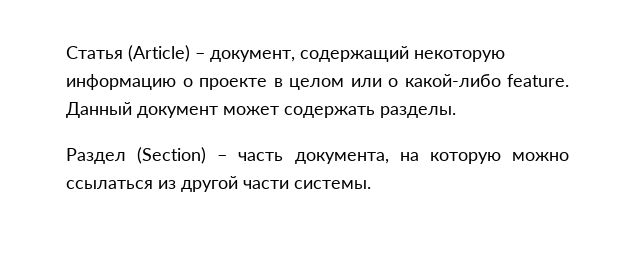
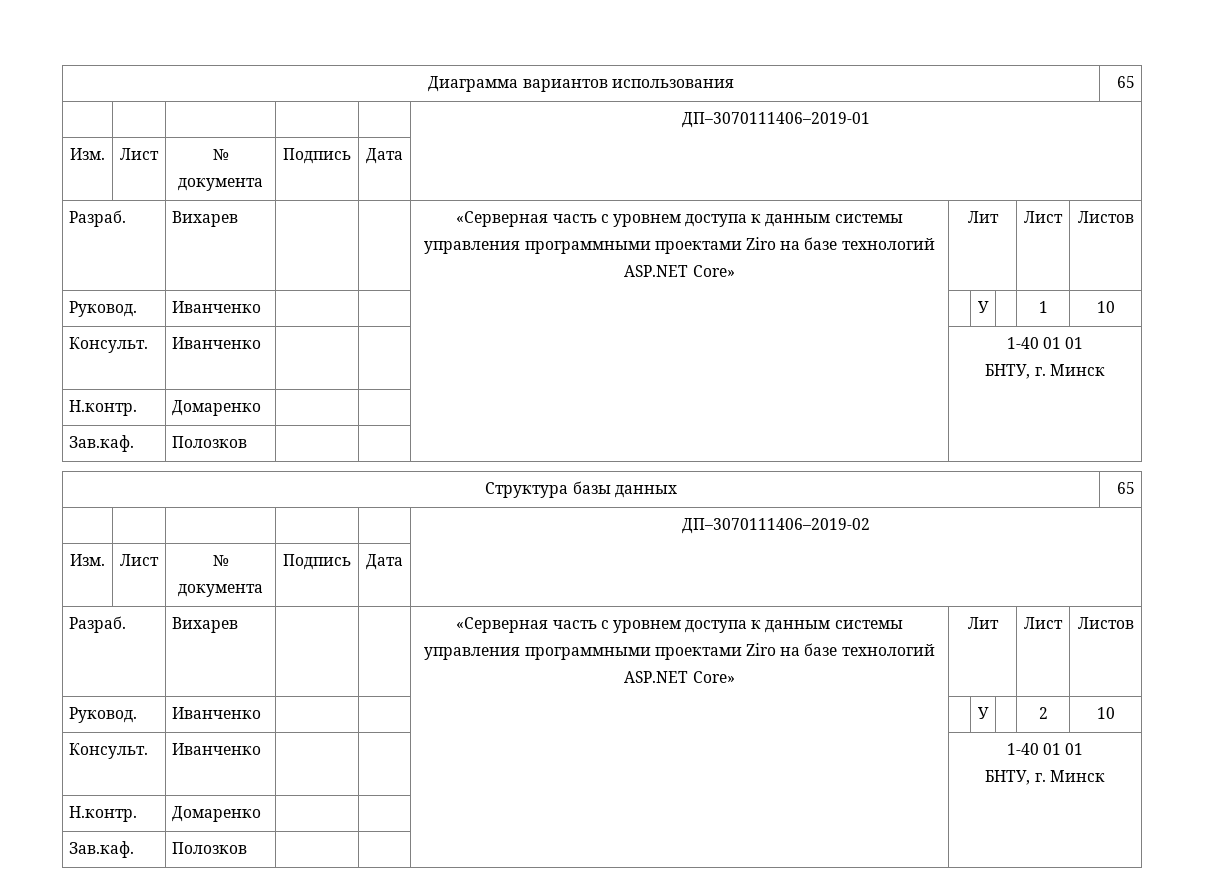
[66,45,505,62] [66,74,569,90] [66,102,456,118] [66,147,569,164] [66,176,371,192] Статья (Article) – документ, содержащий некоторую информацию о проекте в целом или о какой-либо feature. Данный документ может содержать разделы. // Раздел (Section) – часть документа, на которую можно ссылаться из другой части системы. -> [428,76,734,92] [1116,76,1135,88] [682,112,870,128] [70,148,105,160] [120,148,159,160] [212,149,229,160] [178,178,263,191] [283,148,351,164] [366,148,403,164] [69,210,127,227] [172,211,239,227] [456,211,903,227] [424,237,935,254] [624,265,735,277] [967,211,999,223] [1024,211,1063,223] [1077,211,1134,223] [69,301,138,317] [172,301,262,313] [978,301,989,313] [1038,301,1048,313] [1096,301,1115,313] [69,337,149,353] [172,337,262,349] [1006,337,1084,349] [985,364,1105,379] [69,400,138,416] [172,400,262,416] [69,435,135,452] [172,436,248,448] [485,481,677,498] [1116,482,1135,494] [682,518,870,534] [70,554,105,566] [120,554,159,566] [212,555,229,566] [178,584,263,597] [283,554,351,570] [366,554,403,570] [69,616,127,633] [172,617,239,633] [456,617,903,633] [424,643,935,660] [624,671,735,683] [967,617,999,629] [1024,617,1063,629] [1077,617,1134,629] [69,707,138,723] [172,707,262,719] [978,707,989,719] [1038,707,1048,719] [1096,707,1115,719] [69,743,149,759] [172,743,262,755] [1006,743,1084,755] [985,770,1105,785] [69,806,138,822] [172,806,262,822] [69,841,135,858] [172,842,248,854] Диаграмма вариантов использования | 65 // | | | | | ДП–3070111406–2019-01 // Изм. | Лист | № документа | Подпись | Дата | // Разраб. | Вихарев | | | «Серверная часть с уровнем доступа к данным системы управления программными проектами Ziro на базе технологий ASP.NET Core» | Лит | Лист | Листов // Руковод. | Иванченко | | | | | У | | 1 | 10 // Консульт. | Иванченко | | | | 1-40 01 01 // БНТУ, г. Минск // Н.контр. | Домаренко | | | | // Зав.каф. | Полозков | | | | // Структура базы данных | 65 // | | | | | ДП–3070111406–2019-02 // Изм. | Лист | № документа | Подпись | Дата | // Разраб. | Вихарев | | | «Серверная часть с уровнем доступа к данным системы управления программными проектами Ziro на базе технологий ASP.NET Core» | Лит | Лист | Листов // Руковод. | Иванченко | | | | | У | | 2 | 10 // Консульт. | Иванченко | | | | 1-40 01 01 // БНТУ, г. Минск // Н.контр. | Домаренко | | | | // Зав.каф. | Полозков | | | |

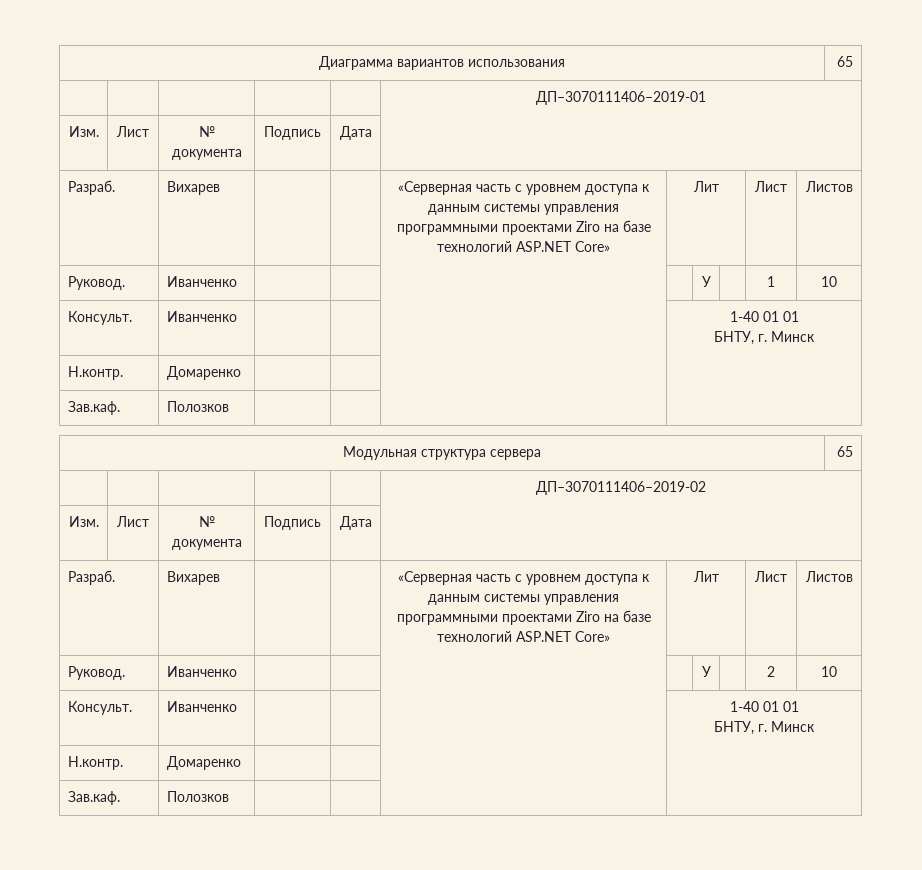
[485,481,677,498] Структура базы данных -> [343,446,541,460] Модульная структура сервера

